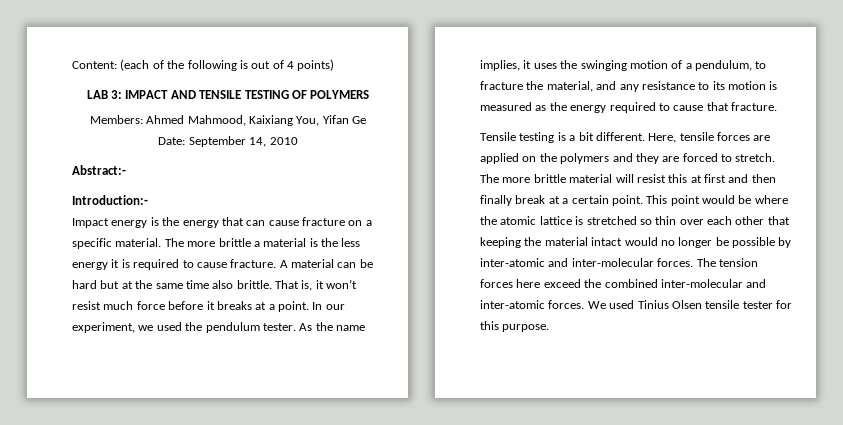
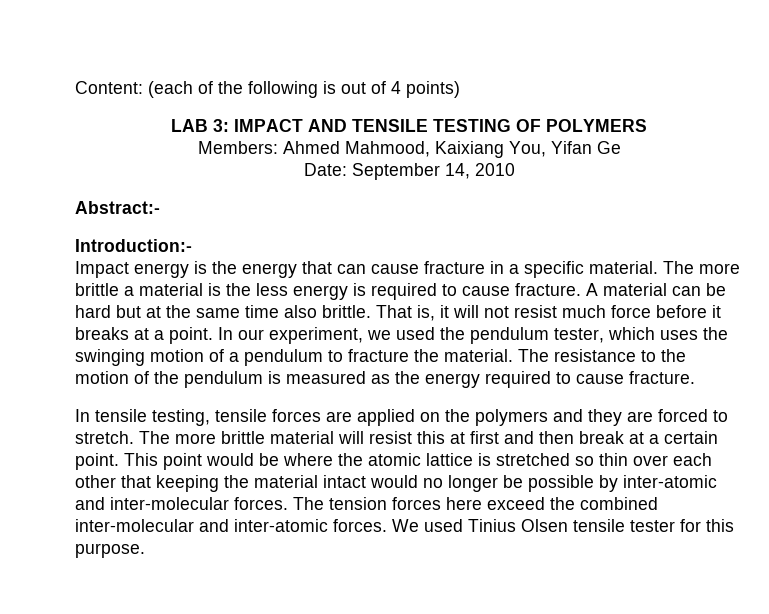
[348,220,363,226] on -> [490,261,504,274] in
[111,259,120,268] it -> (348, 292) none
[326,279,358,289] won’t -> [453,305,509,318] will not
[262,322,365,331] [480,60,532,71] tester. As the name implies, it -> [554,327,655,343] tester, which
[695,60,752,71] pendulum, -> [244,349,323,366] pendulum
[546,81,766,92] material, and any resistance to its motion -> [444,349,686,362] [75,371,263,388] material. The resistance to the motion of the pendulum
[706,102,729,111] that -> (624, 379) none
[480,132,677,143] Tensile testing is a bit different. Here, -> [75,409,210,426] In tensile testing,
[480,195,512,206] finally -> (574, 437) none

